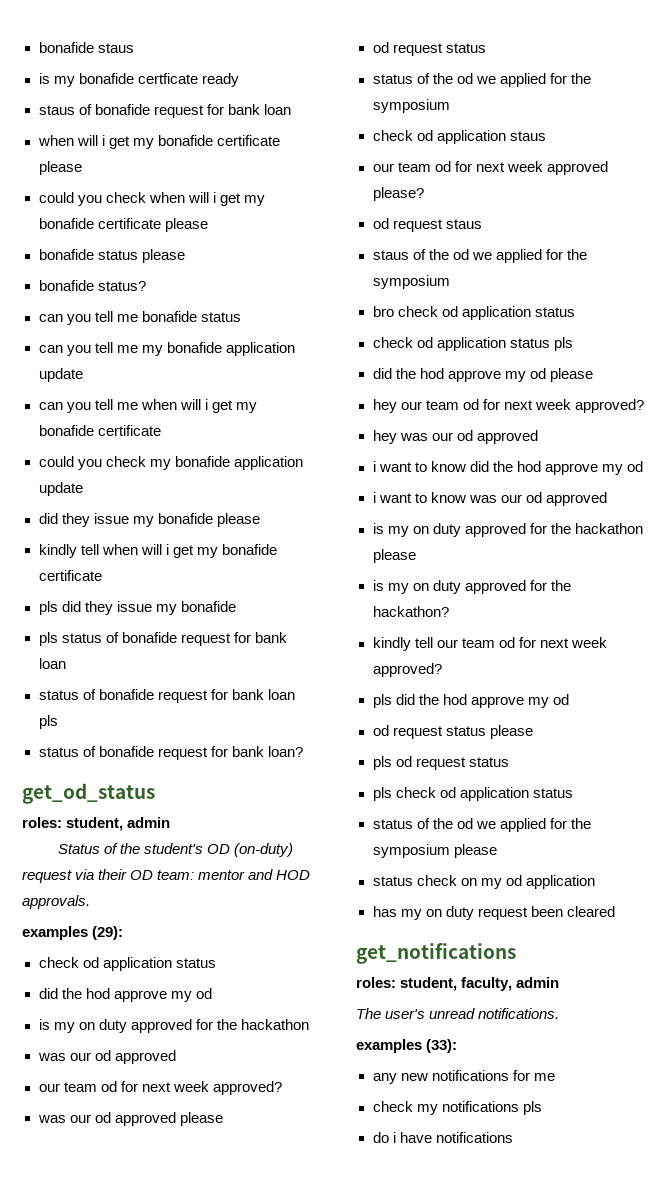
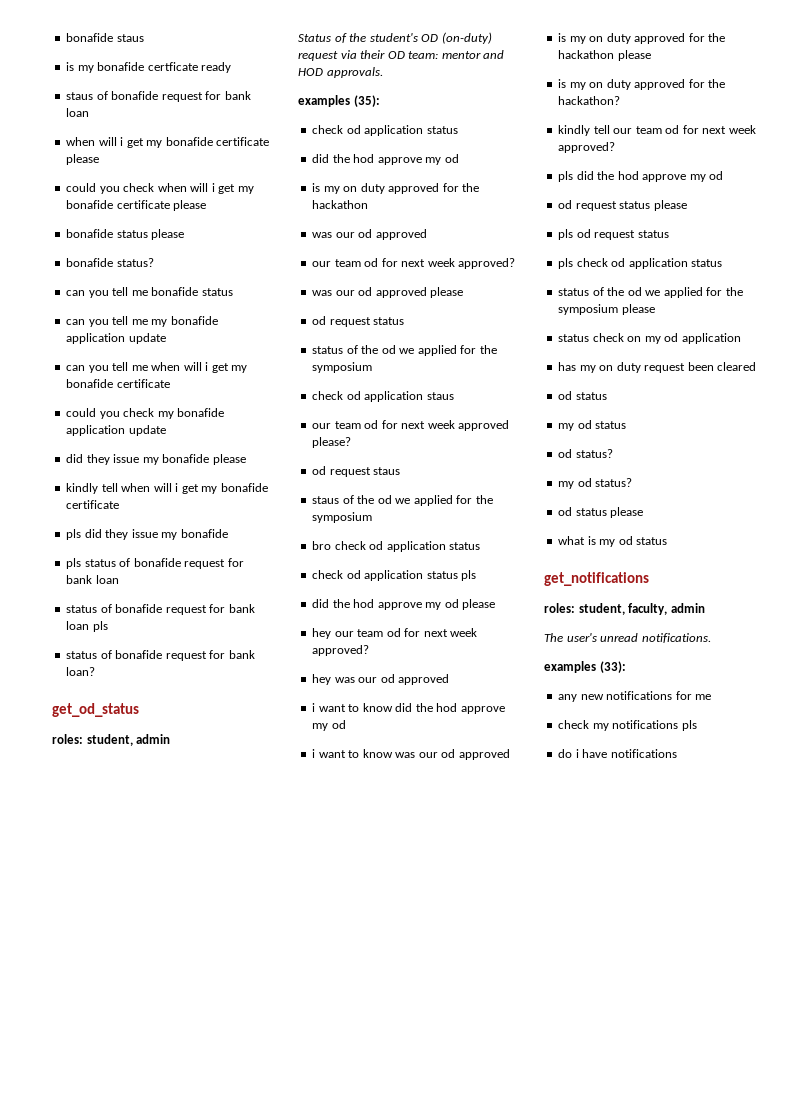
[92,926,124,940] (29): -> [353,95,380,107] (35):
(615, 911) none -> [558,391,607,400] [558,420,627,431] [558,449,613,458] [558,478,633,489] [558,507,644,518] [558,536,668,547] // od status // my od status // od status? // my od status? // od status please // what is my od status

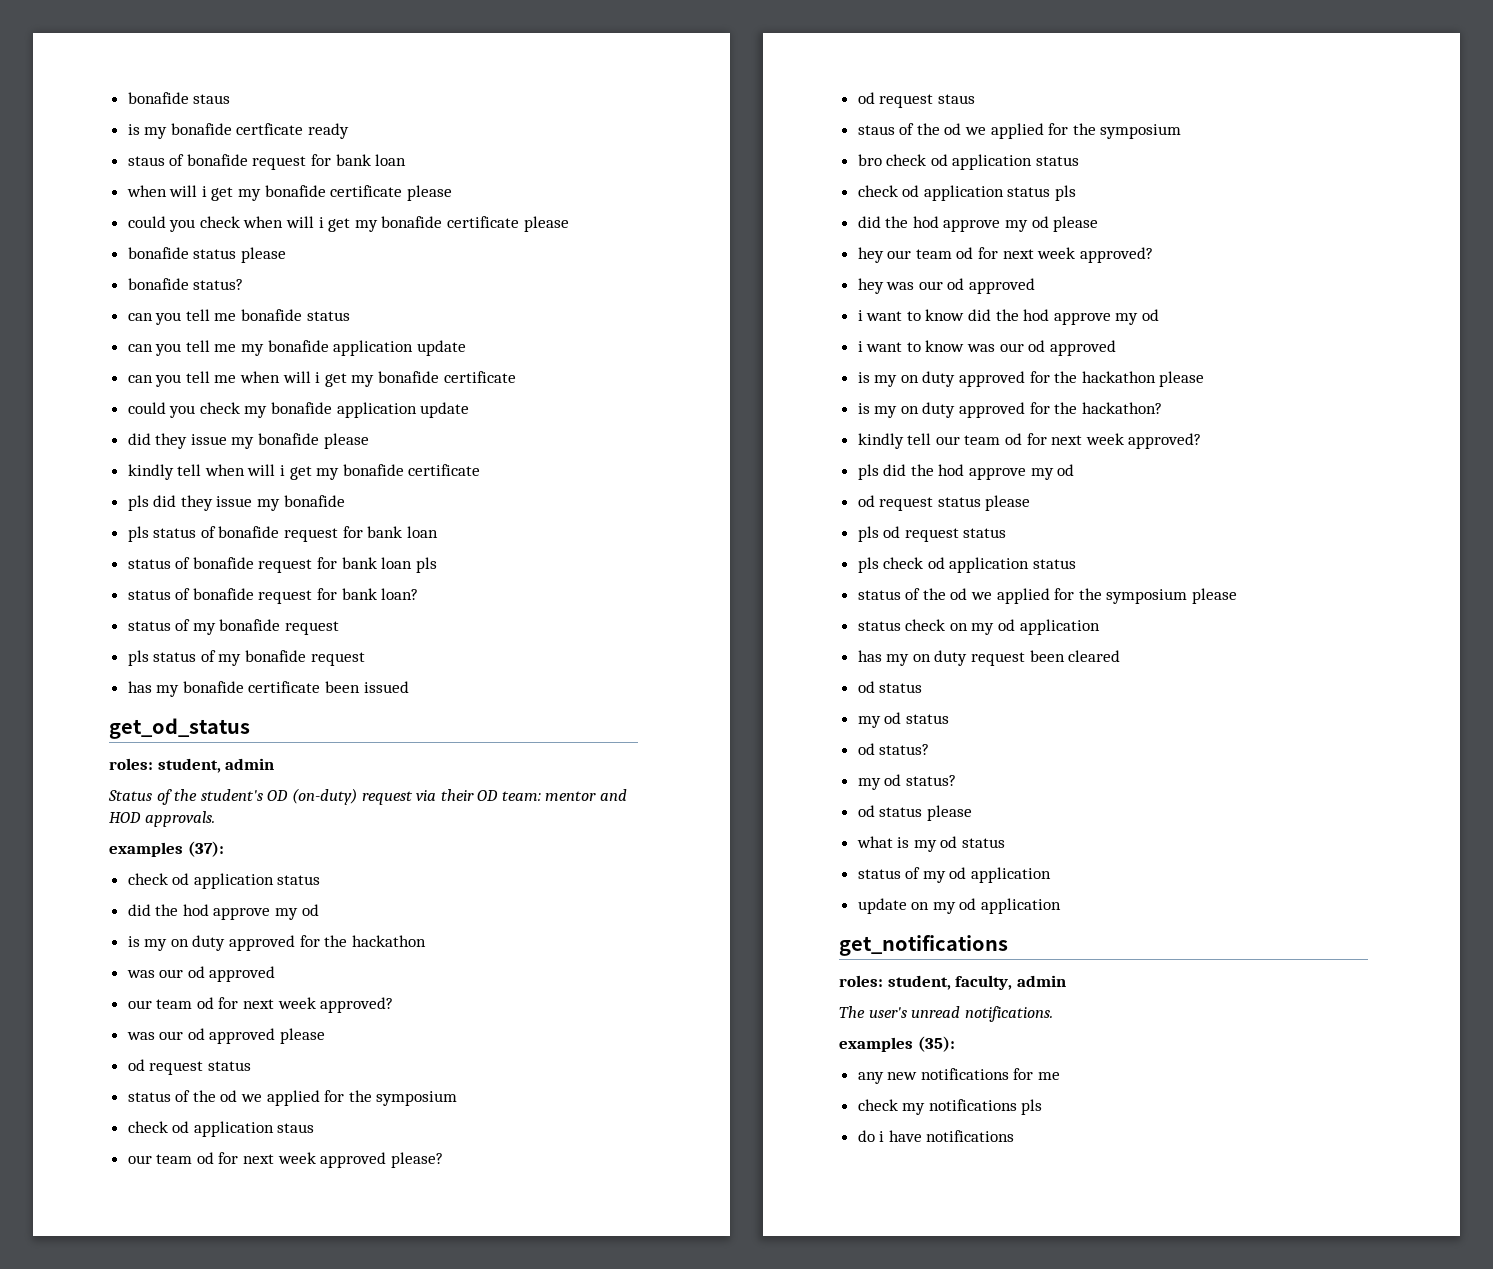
(96, 671) none -> [127,619,340,635] [127,650,365,666] [127,681,409,697] // status of my bonafide request // pls status of my bonafide request // has my bonafide certificate been issued
[353,95,380,107] (35): -> [187,841,224,857] (37):
(668, 541) none -> [857,867,1052,883] [857,898,1062,914] // status of my od application // update on my od application
[599,661,626,673] (33): -> [917,1036,955,1052] (35):

